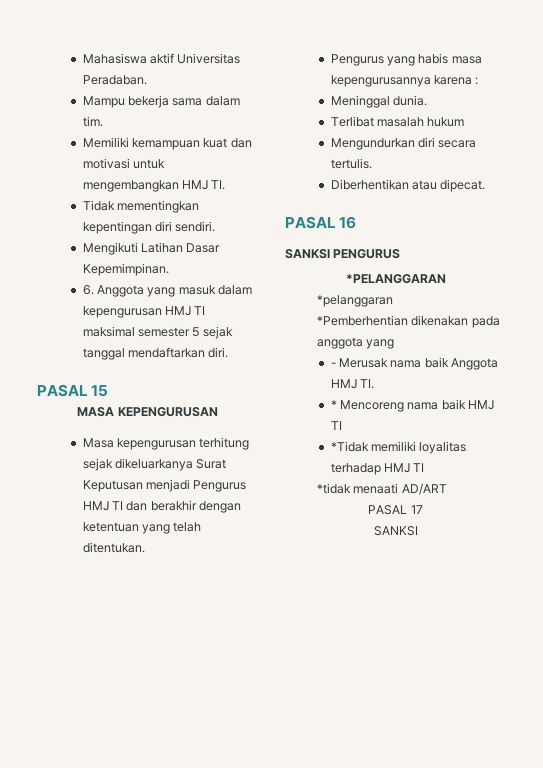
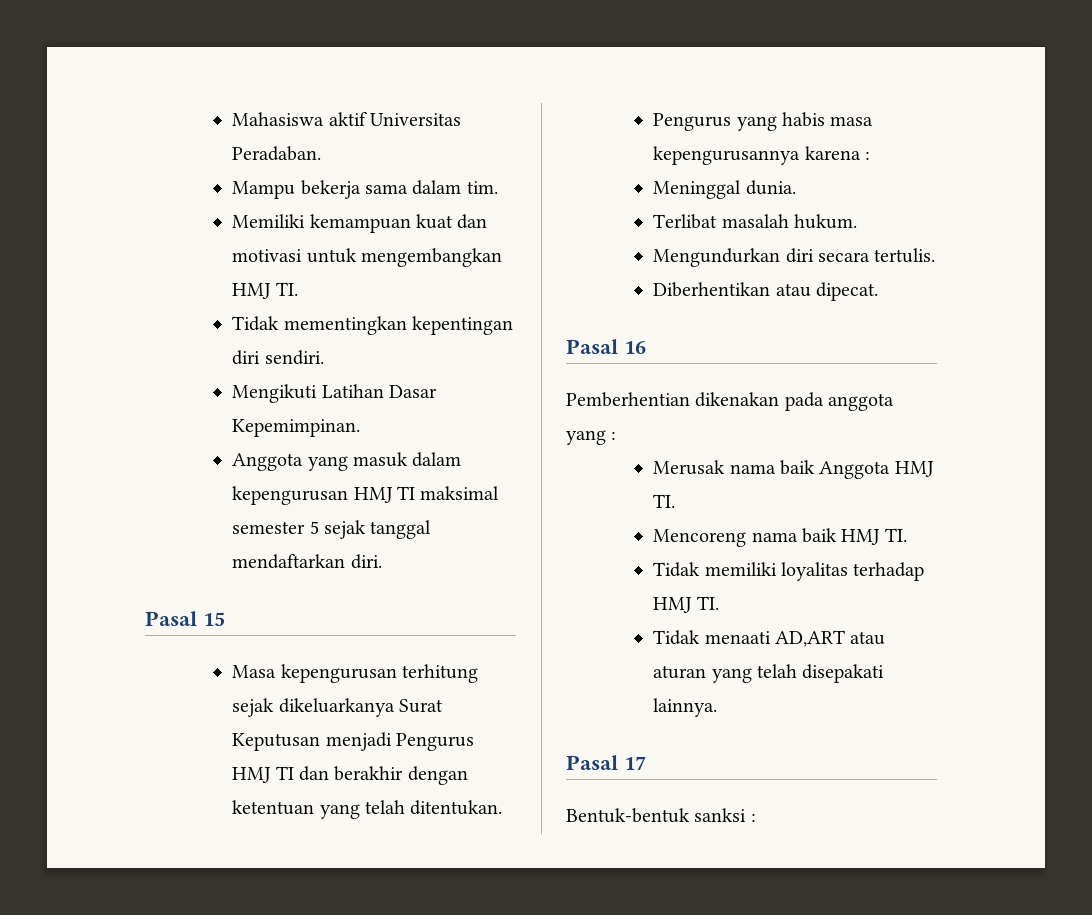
[82,285,94,295] 6. -> (361, 428) none
[37,384,87,397] PASAL -> [145,611,197,626] Pasal
[77,407,218,417] // MASA KEPENGURUSAN -> (225, 619) none
[427,117,465,127] hukum -> [793,214,857,229] hukum.
[285,216,335,229] PASAL -> [566,339,618,354] Pasal
[285,249,401,259] [345,274,446,284] [316,295,393,307] [316,315,408,326] SANKSI PENGURUS // *PELANGGARAN // *pelanggaran // *Pemberhentian -> [566,392,690,407] Pemberhentian
[330,362,336,367] // - -> [611,431,617,440] : //
[330,400,337,409] * -> (676, 501) none
[330,421,342,430] [330,441,369,452] TI // *Tidak -> [884,528,907,542] [653,562,701,577] TI. // Tidak
[413,463,425,472] [316,483,447,495] [368,505,423,515] [373,526,418,536] TI // *tidak menaati AD/ART // PASAL 17 // SANKSI -> [696,596,719,610] [653,630,886,647] [653,664,885,683] [653,698,718,717] [566,755,646,770] [566,808,756,823] TI. // Tidak menaati AD,ART atau aturan yang telah disepakati lainnya. // Pasal 17 // Bentuk-bentuk sanksi :

